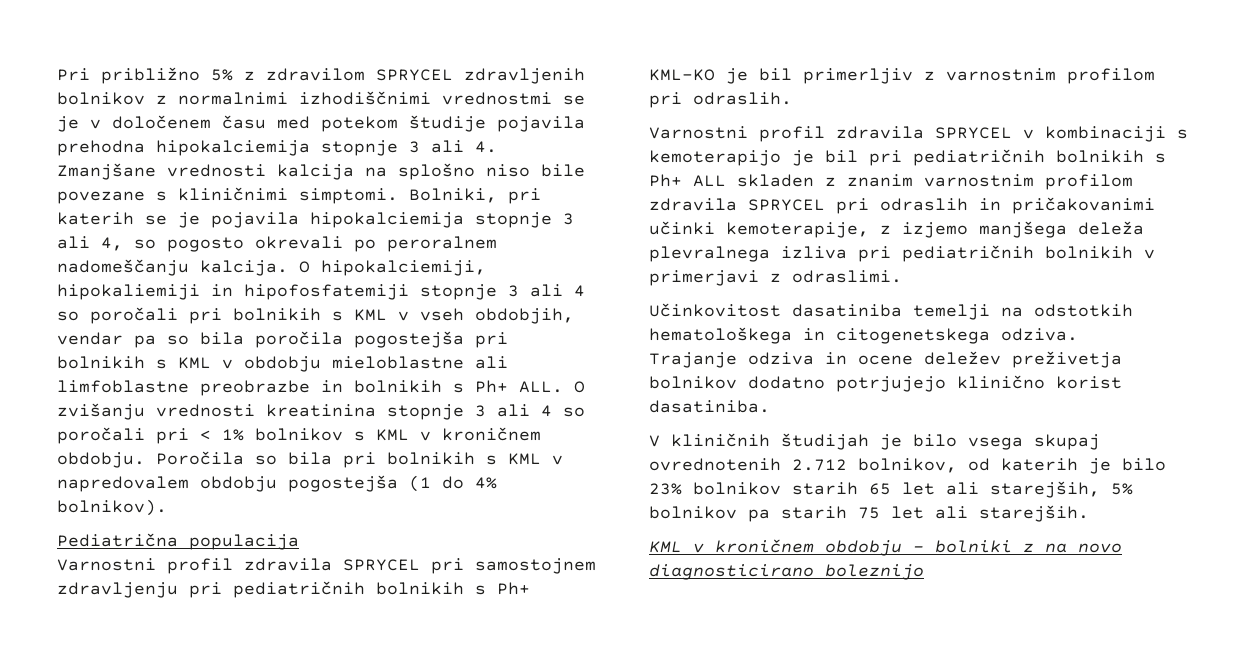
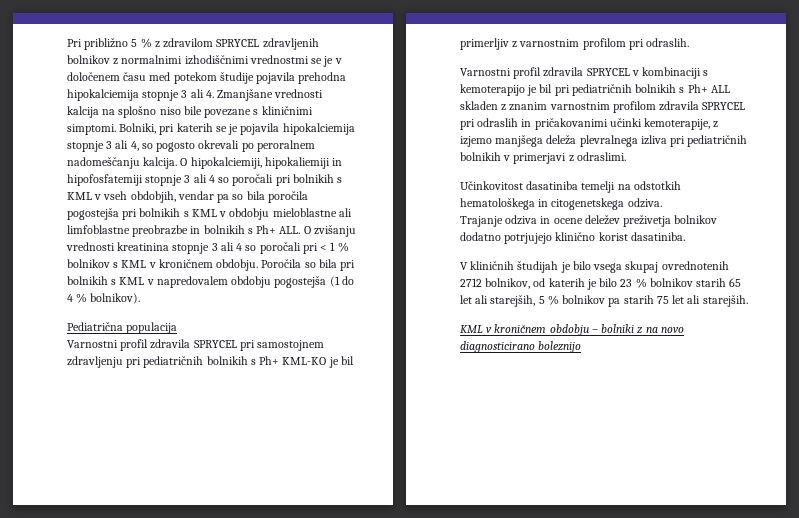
[211,69,233,81] 5% -> [131,38,152,48] 5 %
[222,429,244,441] 1% -> [330,242,349,252] 1 %
[475,477,497,489] 4% -> [67,293,88,303] 4 %
[792,459,847,471] 2.712 -> [460,278,482,287] 2712
[649,483,682,495] 23% -> [620,278,647,288] 23 %
[1111,483,1133,495] 5% -> [538,295,559,305] 5 %

